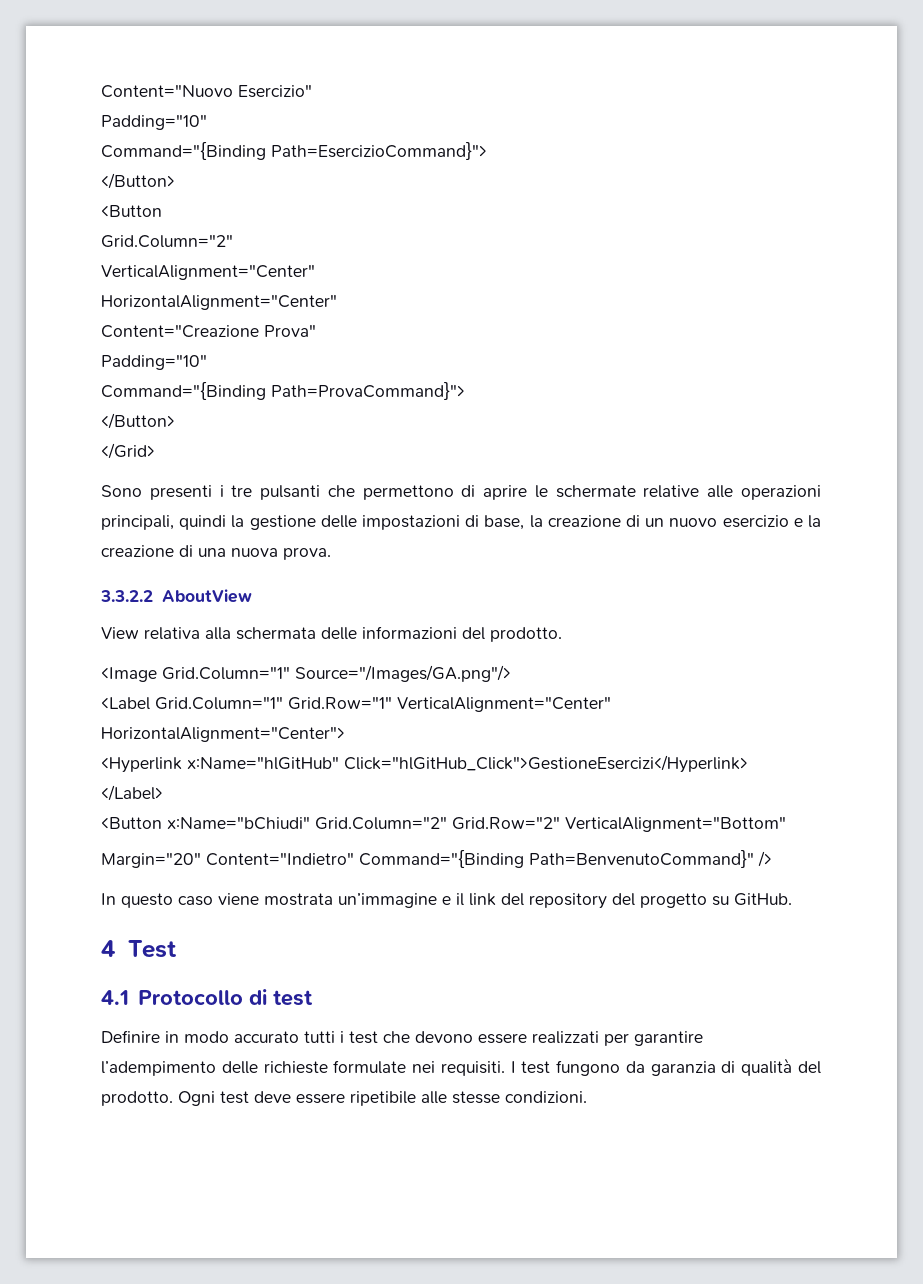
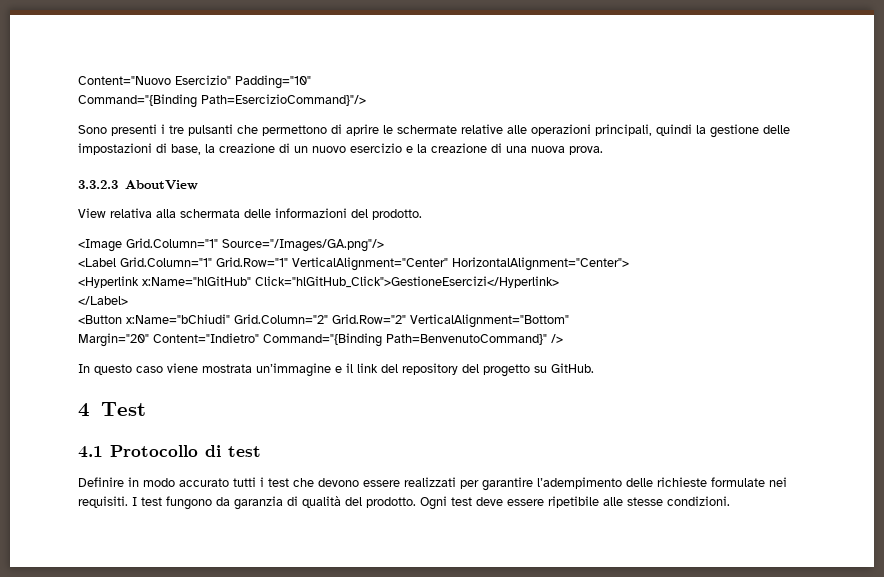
[101,114,207,130] [101,142,487,160] [101,173,175,189] [101,205,162,217] [101,234,233,248] [101,264,315,280] [101,294,337,310] [101,324,316,338] [101,354,207,370] [101,382,465,400] [101,413,175,429] [101,443,155,459] // Padding="10" // Command="{Binding Path=EsercizioCommand}"> // </Button> // <Button // Grid.Column="2" // VerticalAlignment="Center" // HorizontalAlignment="Center" // Content="Creazione Prova" // Padding="10" // Command="{Binding Path=ProvaCommand}"> // </Button> // </Grid> -> [235,75,311,89] [78,94,366,108] Padding="10" // Command="{Binding Path=EsercizioCommand}"/>
[100,590,153,602] 3.3.2.2 -> [78,180,118,189] 3.3.2.3

